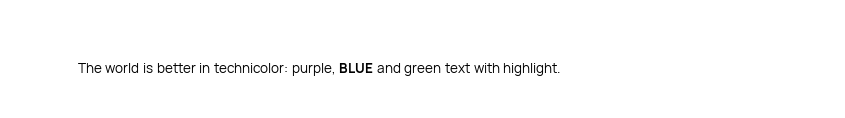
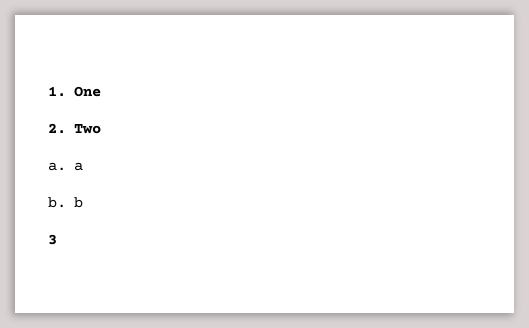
[77,63,561,76] The world is better in technicolor: purple, BLUE and green text with highlight. -> [48,86,101,97] [48,123,101,134] [48,162,83,171] [48,197,83,208] [48,234,57,245] 1. One // 2. Two // a. a // b. b // 3

